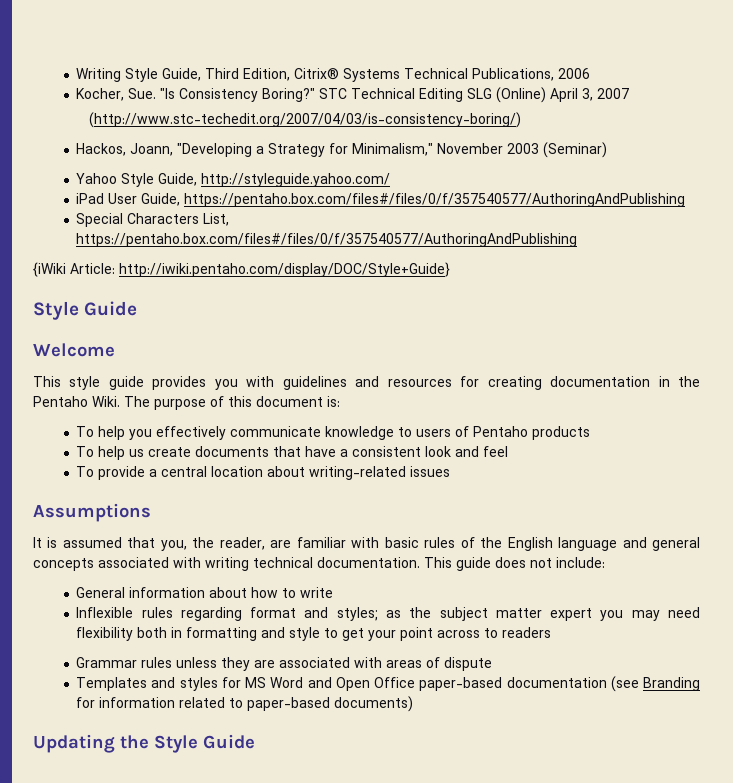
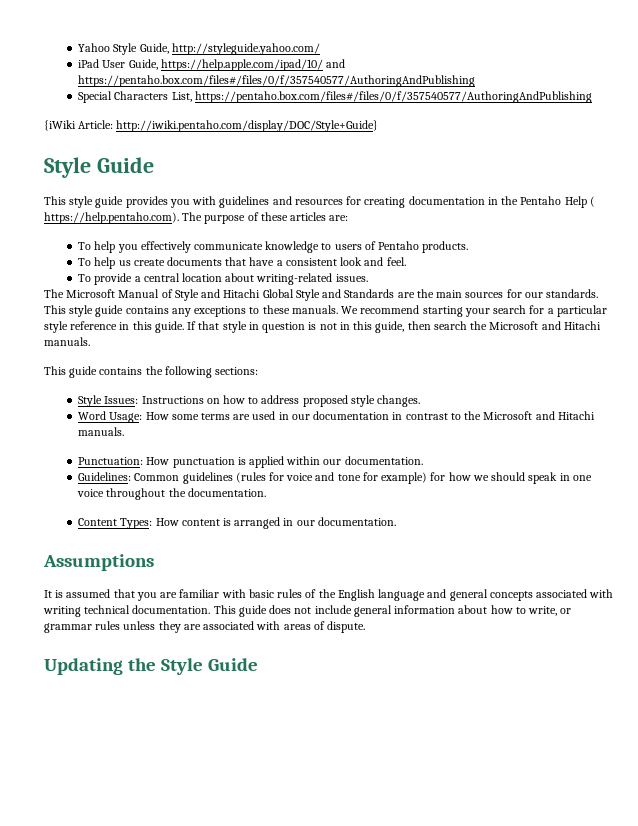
[76,68,591,82] [76,87,630,103] [88,112,521,128] [76,142,608,158] Writing Style Guide, Third Edition, Citrix® Systems Technical Publications, 2006 // Kocher, Sue. "Is Consistency Boring?" STC Technical Editing SLG (Online) April 3, 2007 // (http://www.stc-techedit.org/2007/04/03/is-consistency-boring/) // Hackos, Joann, "Developing a Strategy for Minimalism," November 2003 (Seminar) // -> (78, 47) none
(181, 199) none -> [160,59,345,71] https://help.apple.com/ipad/10/ and
[33,343,115,357] // Welcome -> (154, 165) none
[92,396,340,410] Wiki. The purpose of this document is: -> [564,196,595,208] [44,212,349,224] Help ( https://help.pentaho.com). The purpose of these articles are:
[532,426,591,440] products -> [422,241,469,253] products.
[483,446,509,457] feel -> [386,257,406,266] feel.
[410,466,451,477] issues -> [335,274,368,282] [44,289,599,301] [44,305,607,317] [44,321,601,333] [44,337,90,346] [44,366,259,378] [78,395,421,407] [78,411,595,423] [78,427,125,436] [78,456,423,468] [78,472,592,484] [77,488,266,500] [78,517,396,529] issues. // The Microsoft Manual of Style and Hitachi Global Style and Standards are the main sources for our standards. This style guide contains any exceptions to these manuals. We recommend starting your search for a particular style reference in this guide. If that style in question is not in this guide, then search the Microsoft and Hitachi manuals. // This guide contains the following sections: // Style Issues: Instructions on how to address proposed style changes. // Word Usage: How some terms are used in our documentation in contrast to the Microsoft and Hitachi manuals. // Punctuation: How punctuation is applied within our documentation. // Guidelines: Common guidelines (rules for voice and tone for example) for how we should speak in one voice throughout the documentation. // Content Types: How content is arranged in our documentation.
[160,537,265,551] you, the reader, -> [136,592,157,601] you
[556,557,605,568] [76,587,126,598] include: // General -> [314,605,392,617] include general
[300,587,334,598] [76,607,700,621] [76,627,552,641] [76,657,138,668] write // Inflexible rules regarding format and styles; as the subject matter expert you may need flexibility both in formatting and style to get your point across to readers // Grammar -> [528,606,572,616] [44,623,92,633] write, or grammar
[444,657,493,671] [76,676,701,692] [76,696,414,712] dispute // Templates and styles for MS Word and Open Office paper-based documentation (see Branding for information related to paper-based documents) -> [327,621,366,633] dispute.

